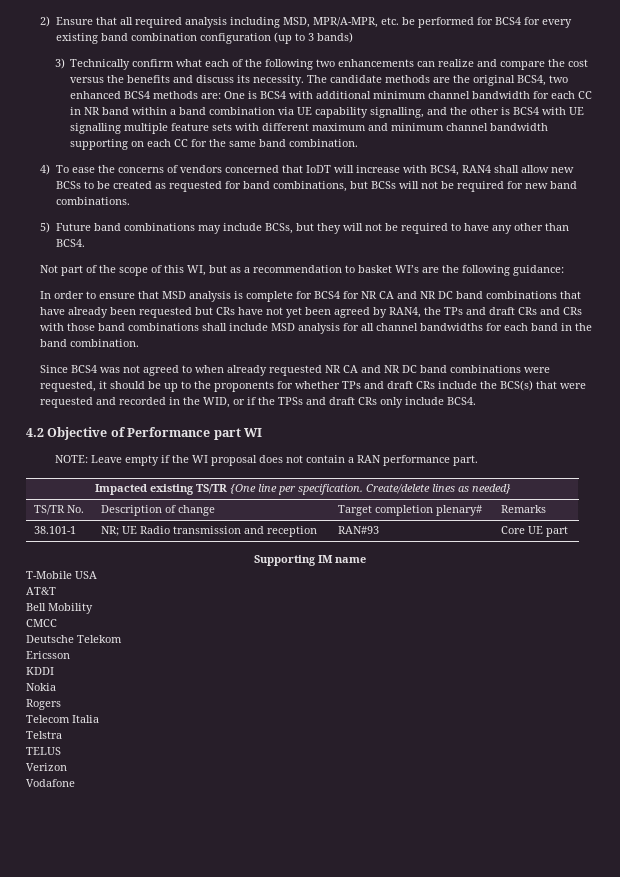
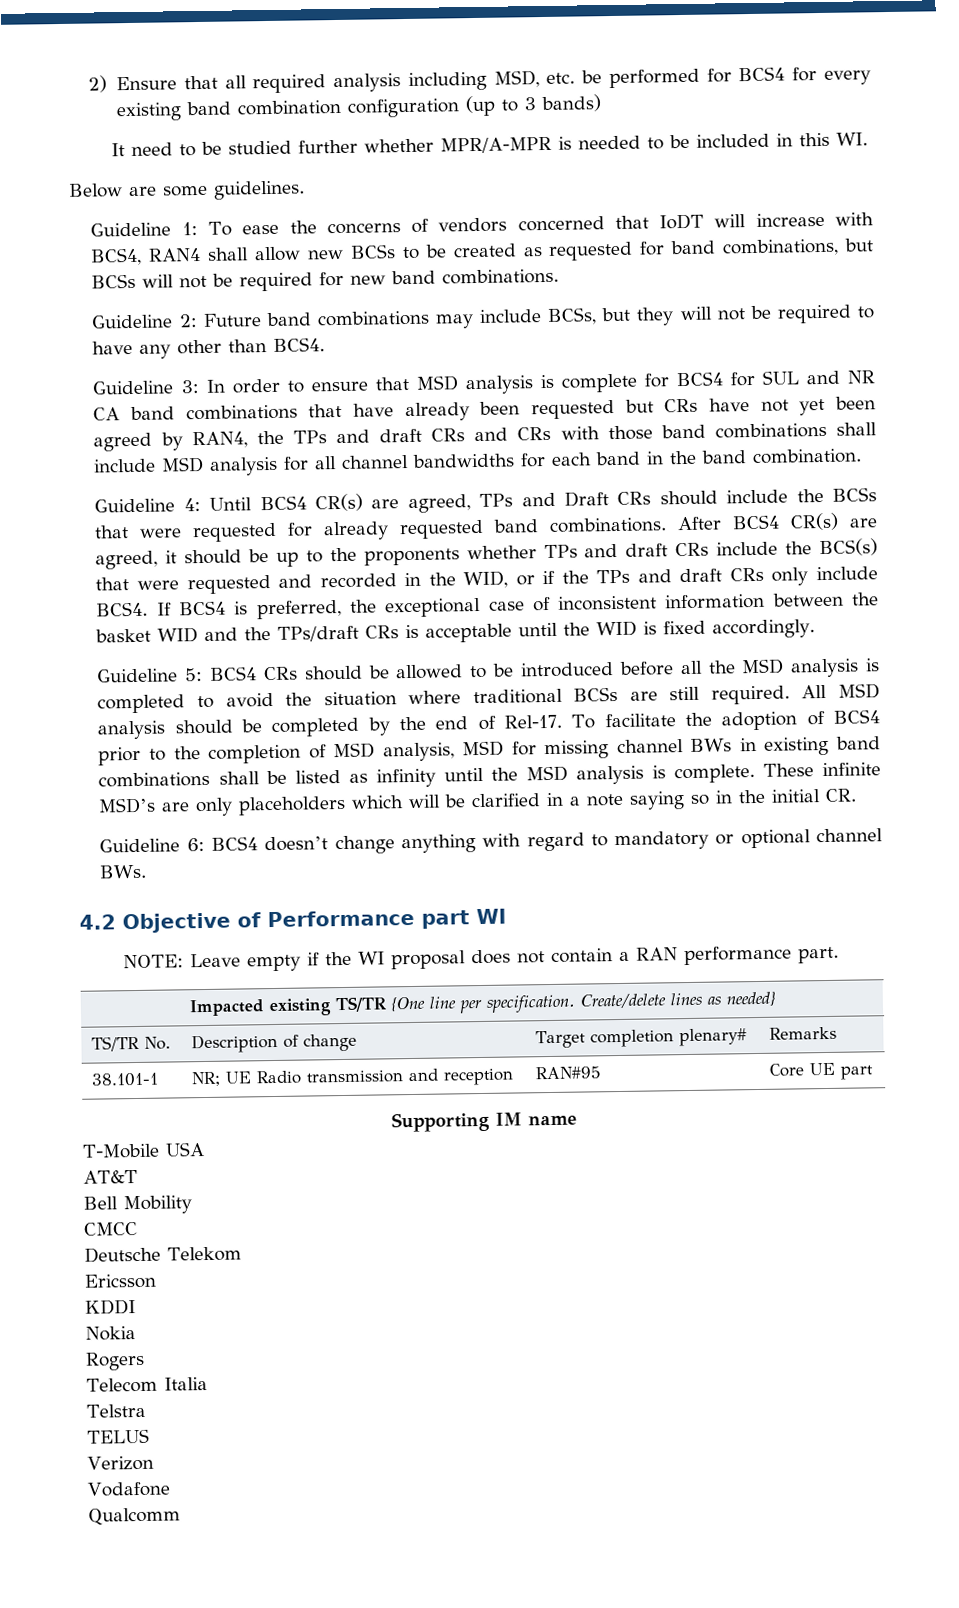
[312,17,378,28] MPR/A-MPR, -> (540, 79) none
[54,58,589,70] [70,75,569,86] [70,91,593,99] [70,107,585,118] [70,123,549,134] [70,139,359,150] [40,164,51,175] 3) Technically confirm what each of the following two enhancements can realize and compare the cost versus the benefits and discuss its necessity. The candidate methods are the original BCS4, two enhanced BCS4 methods are: One is BCS4 with additional minimum channel bandwidth for each CC in NR band within a band combination via UE capability signalling, and the other is BCS4 with UE signalling multiple feature sets with different maximum and minimum channel bandwidth supporting on each CC for the same band combination. // 4) -> [110,132,868,157] [68,180,305,200] [90,222,198,237] It need to be studied further whether MPR/A-MPR is needed to be included in this WI. // Below are some guidelines. // Guideline 1:
[40,222,51,233] 5) -> [91,314,198,329] Guideline 2:
[40,265,565,276] Not part of the scope of this WI, but as a recommendation to basket WI’s are the following guidance: // -> [92,380,200,395] Guideline 3:
[361,291,454,299] NR CA and NR DC -> [761,370,876,385] [93,407,121,421] SUL and NR CA
[40,365,551,376] [40,381,97,392] Since BCS4 was not agreed to when already requested NR CA and NR DC band combinations were requested, -> [94,487,877,514] [94,512,879,543] [95,550,159,570] Guideline 4: Until BCS4 CR(s) are agreed, TPs and Draft CRs should include the BCSs that were requested for already requested band combinations. After BCS4 CR(s) are agreed,
[277,381,294,389] for -> (460, 557) none
[278,397,304,405] TPSs -> [596,569,631,584] TPs
(477, 401) none -> [156,592,880,620] [95,619,816,643] [97,658,881,683] [97,683,881,714] [97,709,880,740] [98,736,882,766] [98,762,882,788] [98,788,858,817] [99,828,884,855] [99,864,148,879] If BCS4 is preferred, the exceptional case of inconsistent information between the basket WID and the TPs/draft CRs is acceptable until the WID is fixed accordingly. // Guideline 5: BCS4 CRs should be allowed to be introduced before all the MSD analysis is completed to avoid the situation where traditional BCSs are still required. All MSD analysis should be completed by the end of Rel-17. To facilitate the adoption of BCS4 prior to the completion of MSD analysis, MSD for missing channel BWs in existing band combinations shall be listed as infinity until the MSD analysis is complete. These infinite MSD’s are only placeholders which will be clarified in a note saying so in the initial CR. // Guideline 6: BCS4 doesn’t change anything with regard to mandatory or optional channel BWs.
[337,526,379,534] RAN#93 -> [535,1066,602,1080] RAN#95
(75, 783) none -> [88,1507,181,1526] // Qualcomm

